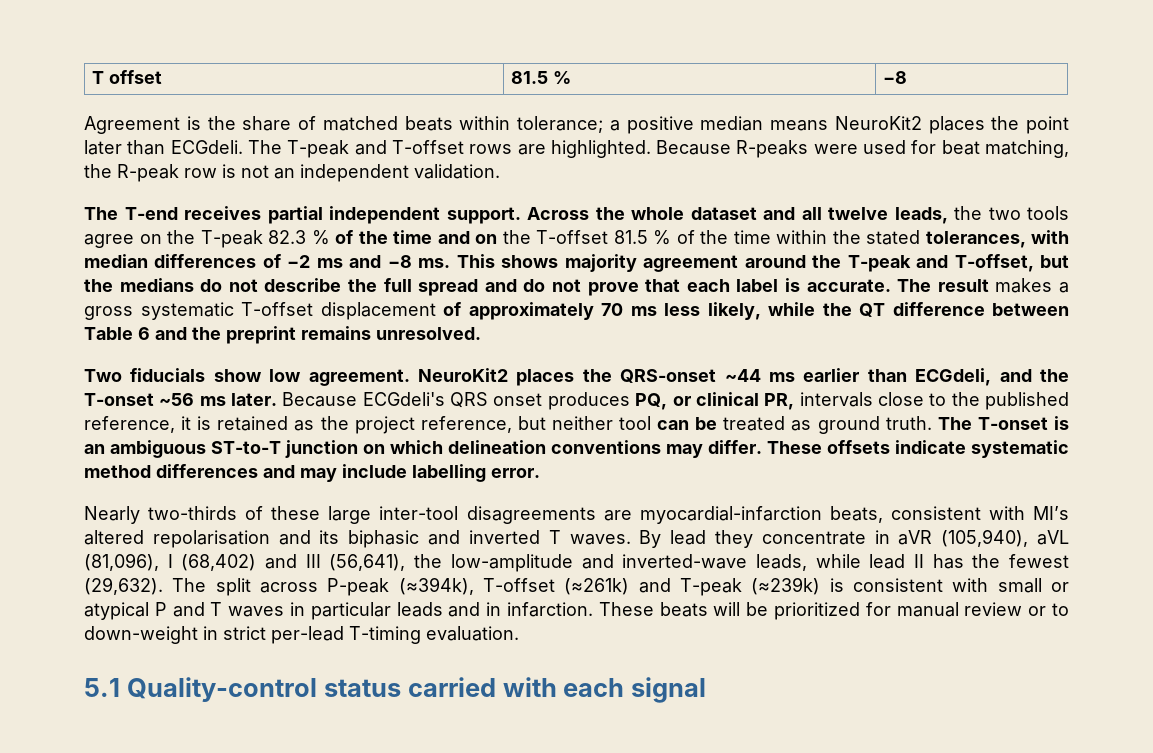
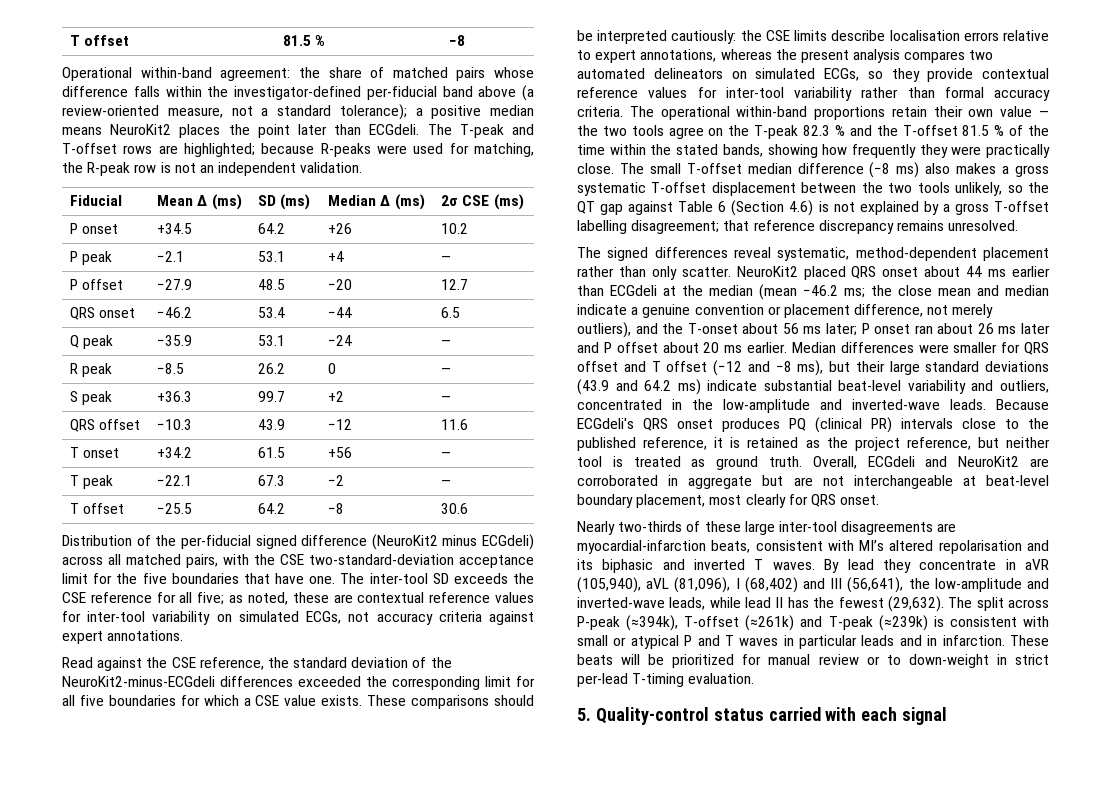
[84,116,201,134] Agreement is -> [62,67,291,81] Operational within-band agreement:
[404,116,603,133] beats within tolerance; -> [456,67,534,81] [62,85,534,101] [62,104,407,120] pairs whose difference falls within the investigator-defined per-fiducial band above (a review-oriented measure, not a standard tolerance);
[550,140,732,158] highlighted. Because -> [184,143,315,157] highlighted; because
[941,140,980,155] beat -> (469, 148) none
[84,206,948,224] // The T-end receives partial independent support. Across the whole dataset and all twelve leads, -> [70,195,123,206] [157,194,242,210] [258,194,311,210] [328,194,425,210] [441,194,524,210] [70,223,119,234] [157,223,193,234] [258,223,286,234] [328,223,353,234] [441,223,469,234] [70,251,113,265] [157,251,185,262] [258,251,286,262] [328,251,345,262] [441,256,452,262] [70,279,124,290] [157,279,193,290] [258,279,286,290] [328,279,353,290] [441,279,469,290] [70,307,136,320] [157,307,193,318] [258,307,286,318] [328,307,353,318] [441,307,461,318] [70,335,114,349] [157,335,193,346] [258,335,286,346] [328,335,353,346] [441,340,452,346] [70,363,113,377] [157,363,185,374] [258,363,286,374] [328,363,337,374] [441,368,452,374] [70,391,113,405] [157,391,193,402] [258,391,286,402] [328,391,345,402] [441,396,452,402] [70,419,141,432] [157,419,193,430] [258,419,286,430] [328,419,353,430] [441,419,469,430] [70,447,120,458] [157,447,193,458] [258,447,286,458] [328,447,353,458] [441,452,452,458] [70,475,114,489] [157,475,193,486] [258,475,286,486] [328,475,345,486] [441,480,452,486] [70,503,125,514] [157,503,193,514] [258,503,286,514] [328,503,345,514] [441,503,469,514] [62,534,534,550] [62,554,534,568] [62,573,534,584] [62,592,534,605] [62,611,534,625] [62,630,184,644] [62,657,452,671] [62,676,535,690] [62,695,534,709] [577,30,1049,44] [577,49,994,63] [577,68,1049,82] [577,87,1050,101] [577,106,1049,120] // Fiducial | Mean Δ (ms) | SD (ms) | Median Δ (ms) | 2σ CSE (ms) // P onset | +34.5 | 64.2 | +26 | 10.2 // P peak | −2.1 | 53.1 | +4 | — // P offset | −27.9 | 48.5 | −20 | 12.7 // QRS onset | −46.2 | 53.4 | −44 | 6.5 // Q peak | −35.9 | 53.1 | −24 | — // R peak | −8.5 | 26.2 | 0 | — // S peak | +36.3 | 99.7 | +2 | — // QRS offset | −10.3 | 43.9 | −12 | 11.6 // T onset | +34.2 | 61.5 | +56 | — // T peak | −22.1 | 67.3 | −2 | — // T offset | −25.5 | 64.2 | −8 | 30.6 // Distribution of the per-fiducial signed difference (NeuroKit2 minus ECGdeli) across all matched pairs, with the CSE two-standard-deviation acceptance limit for the five boundaries that have one. The inter-tool SD exceeds the CSE reference for all five; as noted, these are contextual reference values for inter-tool variability on simulated ECGs, not accuracy criteria against expert annotations. // Read against the CSE reference, the standard deviation of the NeuroKit2-minus-ECGdeli differences exceeded the corresponding limit for all five boundaries for which a CSE value exists. These comparisons should be interpreted cautiously: the CSE limits describe localisation errors relative to expert annotations, whereas the present analysis compares two automated delineators on simulated ECGs, so they provide contextual reference values for inter-tool variability rather than formal accuracy criteria. The operational within-band proportions retain their own value —
[335,230,497,244] of the time and on -> [849,125,872,136] and
[925,230,1069,248] [84,254,1070,272] [84,278,989,296] tolerances, with median differences of −2 ms and −8 ms. This shows majority agreement around the T-peak and T-offset, but the medians do not describe the full spread and do not prove that each label is accurate. The result -> [722,144,1050,158] [577,162,951,178] bands, showing how frequently they were practically close. The small T-offset median difference (−8 ms) also
[443,302,1069,320] [84,326,481,344] [84,368,1069,386] [84,393,278,406] of approximately 70 ms less likely, while the QT difference between Table 6 and the preprint remains unresolved. // Two fiducials show low agreement. NeuroKit2 places the QRS-onset ~44 ms earlier than ECGdeli, and the T-onset ~56 ms later. -> [801,182,1049,196] [577,200,1049,216] [577,220,1019,234] [577,247,1049,261] [577,266,1050,280] [577,284,1049,300] [577,304,994,318] [577,322,1050,338] [577,342,1049,355] [577,360,1049,376] [577,379,1049,395] [577,399,986,413] between the two tools unlikely, so the QT gap against Table 6 (Section 4.6) is not explained by a gross T-offset labelling disagreement; that reference discrepancy remains unresolved. // The signed differences reveal systematic, method-dependent placement rather than only scatter. NeuroKit2 placed QRS onset about 44 ms earlier than ECGdeli at the median (mean −46.2 ms; the close mean and median indicate a genuine convention or placement difference, not merely outliers), and the T-onset about 56 ms later; P onset ran about 26 ms later and P offset about 20 ms earlier. Median differences were smaller for QRS offset and T offset (−12 and −8 ms), but their large standard deviations (43.9 and 64.2 ms) indicate substantial beat-level variability and outliers, concentrated in the low-amplitude and inverted-wave leads.
[635,392,795,410] PQ, or clinical PR, -> [789,417,892,433] PQ (clinical PR)
[657,417,718,430] can be -> [612,456,623,467] is
[937,416,1069,430] [84,440,1069,458] [84,464,540,482] The T-onset is an ambiguous ST-to-T junction on which delineation conventions may differ. These offsets indicate systematic method differences and may include labelling error. -> [812,456,1049,469] [577,475,1049,489] [577,494,880,508] Overall, ECGdeli and NeuroKit2 are corroborated in aggregate but are not interchangeable at beat-level boundary placement, most clearly for QRS onset.
[84,678,120,697] 5.1 -> [577,708,591,721] 5.

